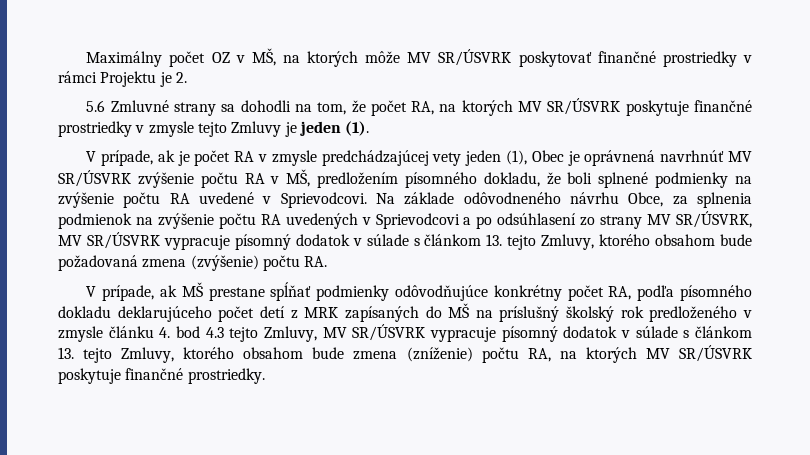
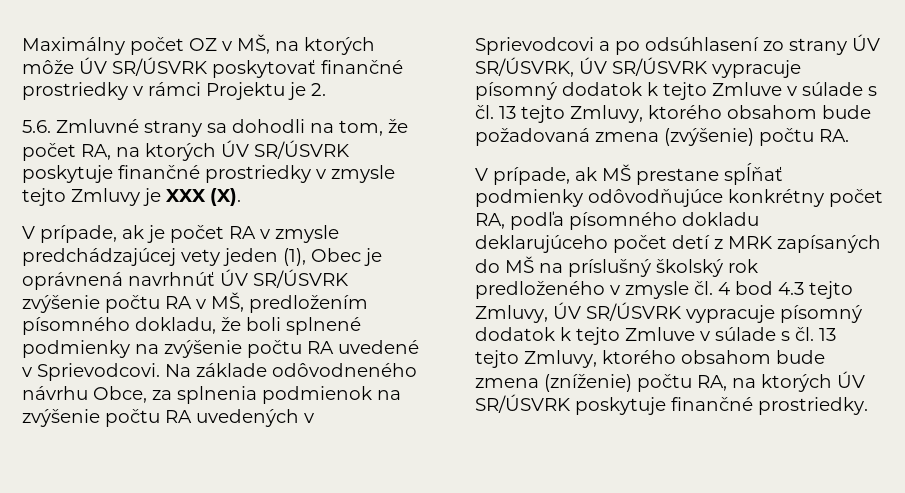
[407,52,432,63] MV -> [79,57,107,74] ÚV
[86,100,106,112] 5.6 -> [22,120,51,133] 5.6.
[518,101,543,112] MV -> [221,140,249,157] ÚV
[299,121,370,136] jeden (1). -> [166,188,241,206] XXX (X).
[728,151,752,162] MV -> [220,269,248,286] ÚV
[647,211,753,228] [58,232,503,250] MV SR/ÚSVRK, MV SR/ÚSVRK vypracuje písomný dodatok v súlade s článkom 13. -> [852,34,880,51] [475,57,801,78] [475,82,877,100] [475,105,516,119] ÚV SR/ÚSVRK, ÚV SR/ÚSVRK vypracuje písomný dodatok k tejto Zmluve v súlade s čl. 13
[108,326,171,338] článku 4. -> [694,281,730,295] čl. 4
[322,324,752,342] [58,347,74,359] MV SR/ÚSVRK vypracuje písomný dodatok v súlade s článkom 13. -> [553,302,862,323] [475,327,836,345] ÚV SR/ÚSVRK vypracuje písomný dodatok k tejto Zmluve v súlade s čl. 13
[645,348,670,359] MV -> [837,371,865,388] ÚV

